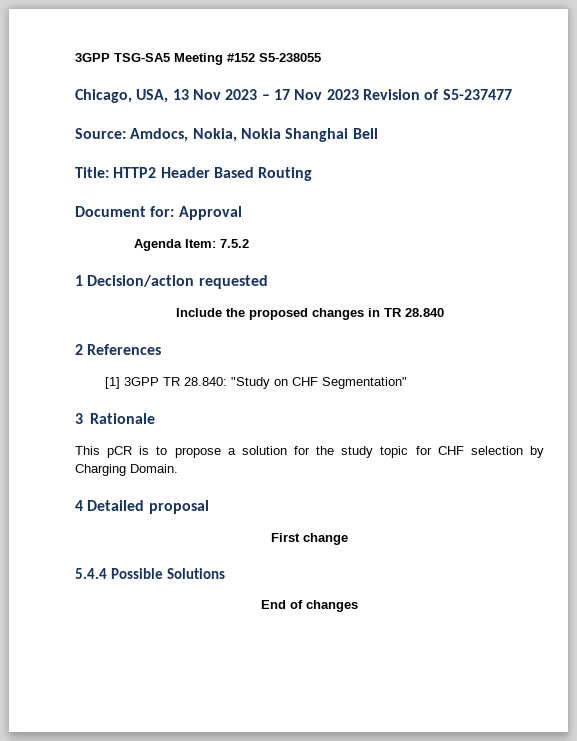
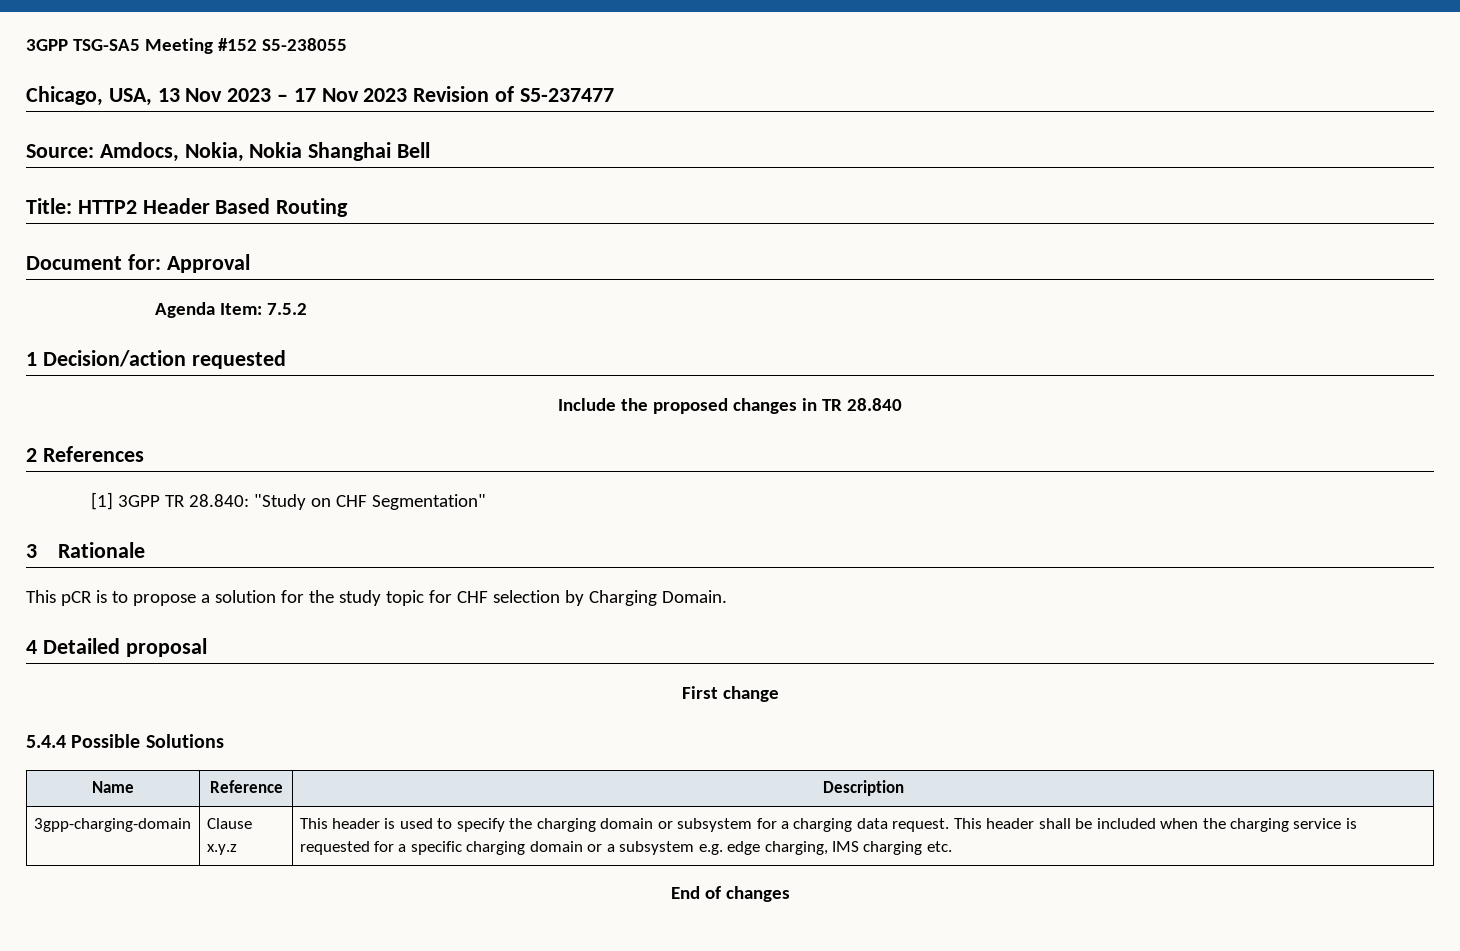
(225, 573) none -> [92,781,134,793] [209,780,283,793] [822,780,904,796] [33,818,191,832] [206,818,252,829] [206,844,237,855] [299,818,1357,832] [299,841,952,855] // Name | Reference | Description // 3gpp-charging-domain | Clause x.y.z | This header is used to specify the charging domain or subsystem for a charging data request. This header shall be included when the charging service is requested for a specific charging domain or a subsystem e.g. edge charging, IMS charging etc.

